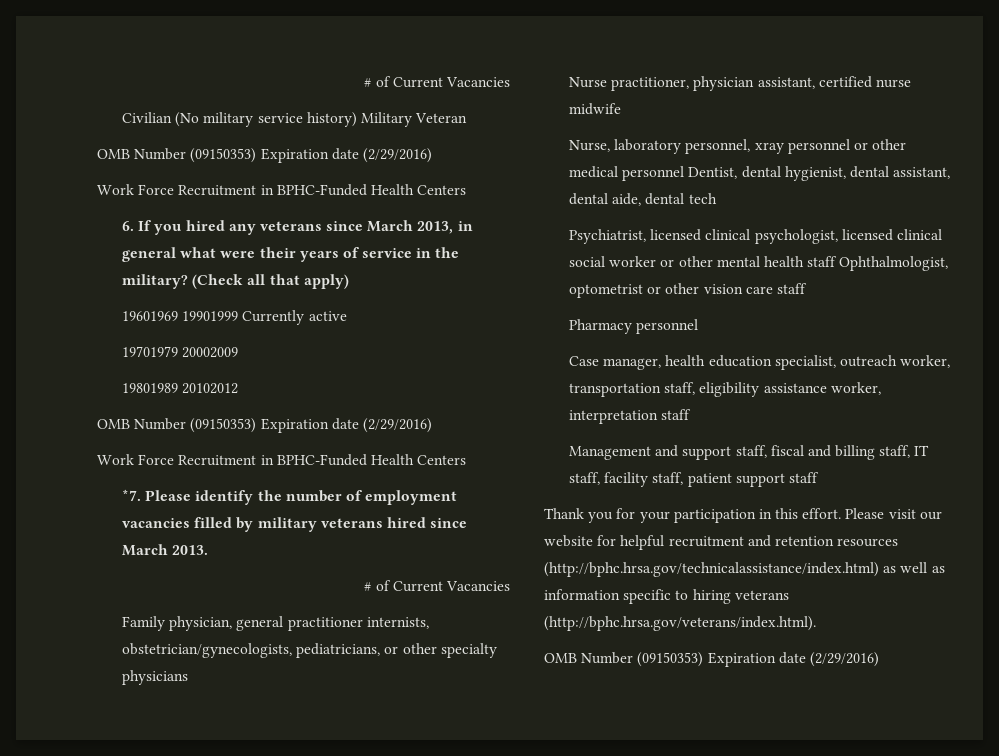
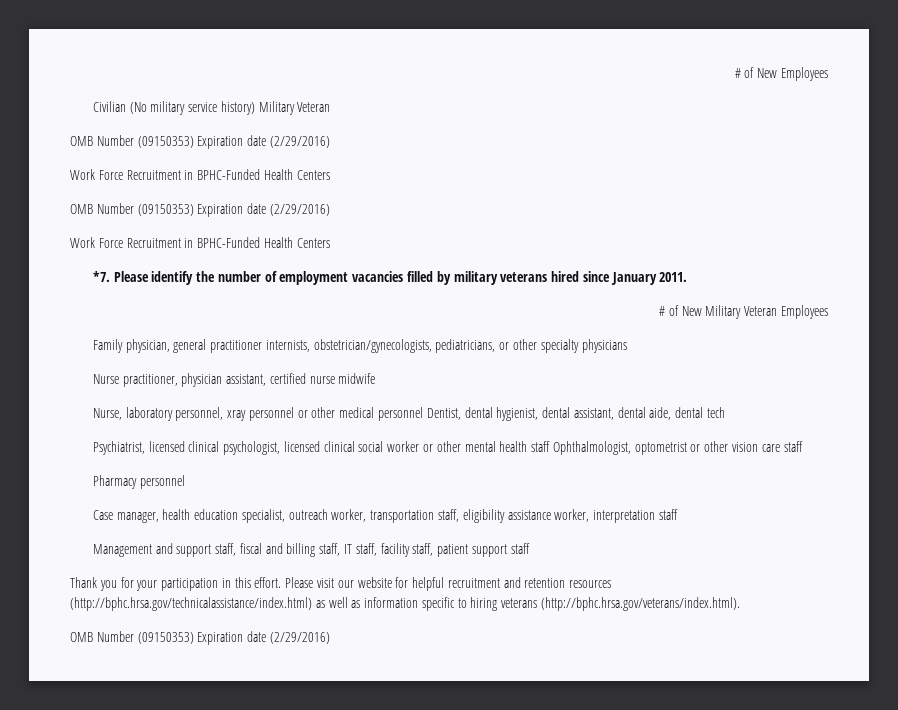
[364,76,510,88] # of Current Vacancies -> [734,67,828,81] # of New Employees
[121,220,473,235] [121,247,460,262] [121,274,349,289] [121,310,347,325] [121,346,239,358] [121,383,239,394] // 6. If you hired any veterans since March 2013, in general what were their years of service in the military? (Check all that apply) // 19601969 19901999 Currently active // 19701979 20002009 // 19801989 20102012 -> (330, 175) none
[121,544,209,556] [364,580,510,592] March 2013. // # of Current Vacancies -> [610,272,688,285] [659,305,828,319] January 2011. // # of New Military Veteran Employees

